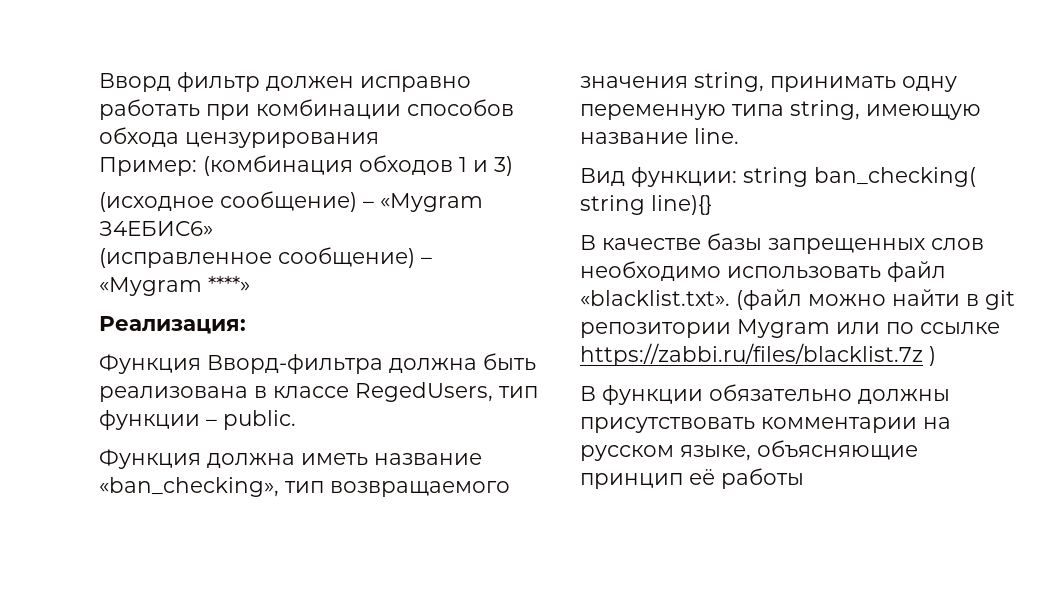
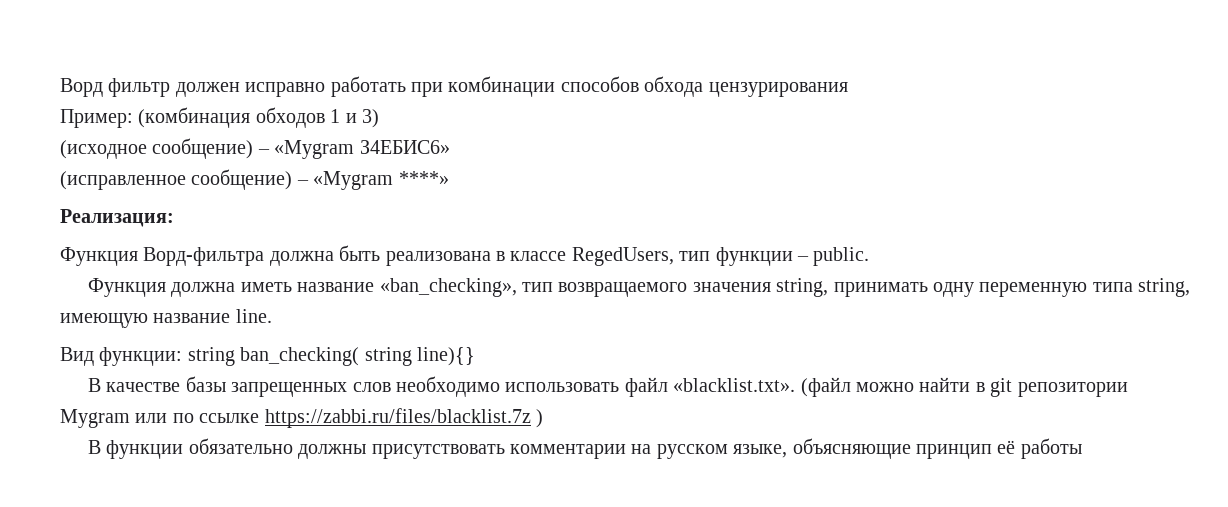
[99,73,171,92] Вворд -> [60,78,103,97] Ворд
[207,354,383,374] Вворд-фильтра -> [143,247,265,266] Ворд-фильтра

